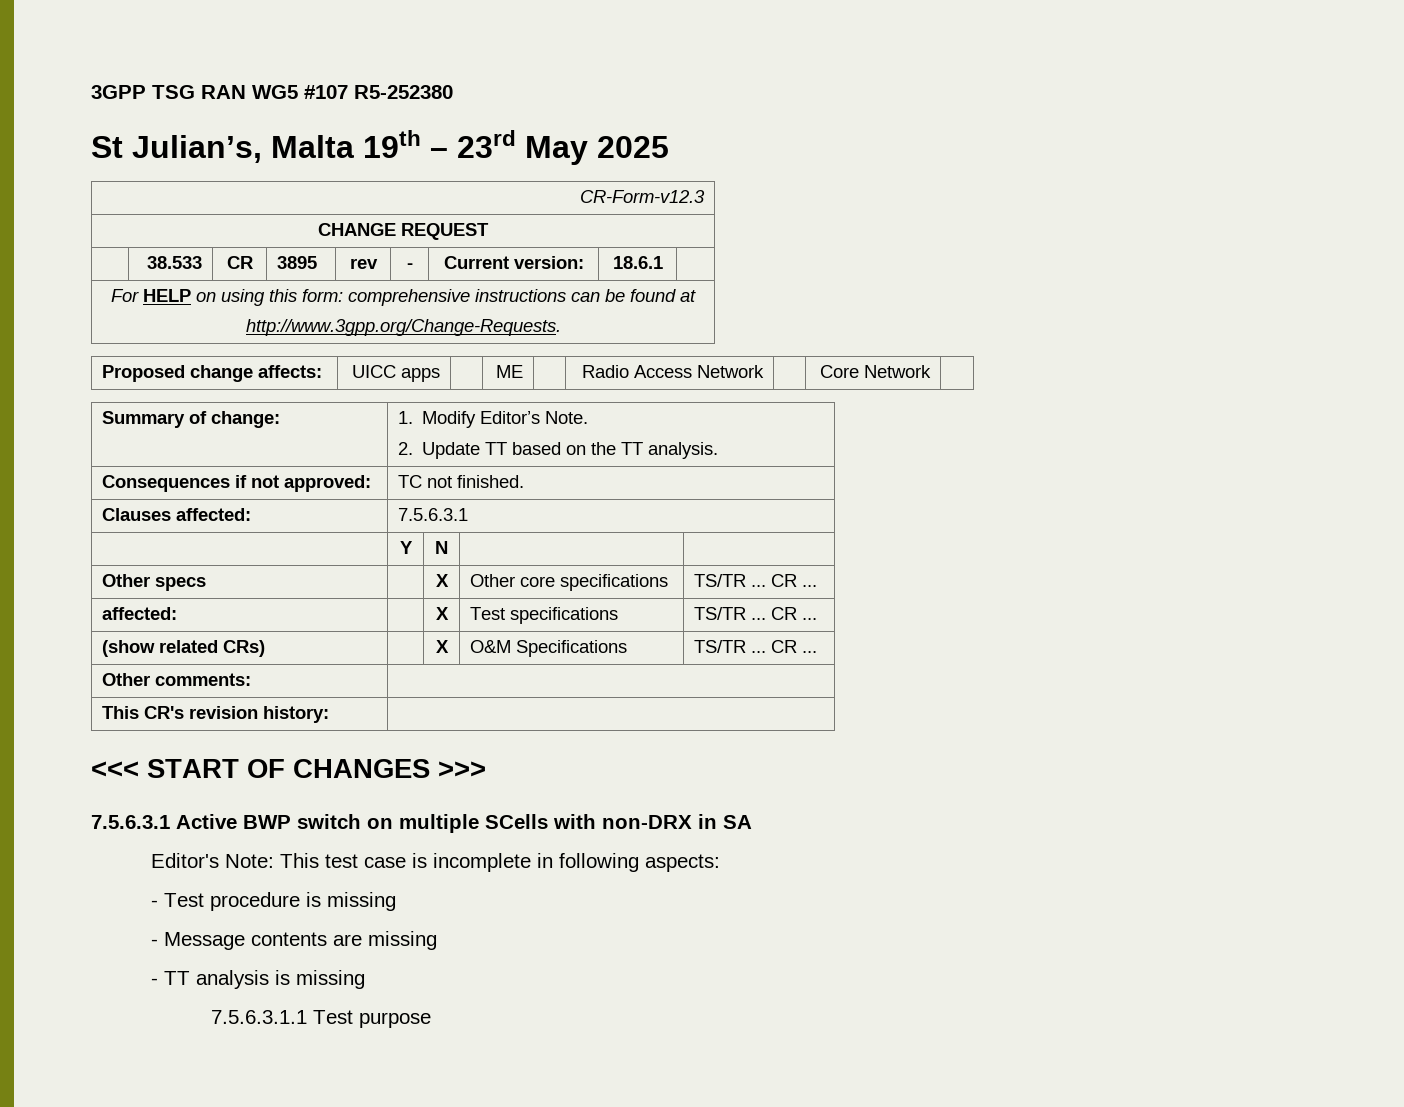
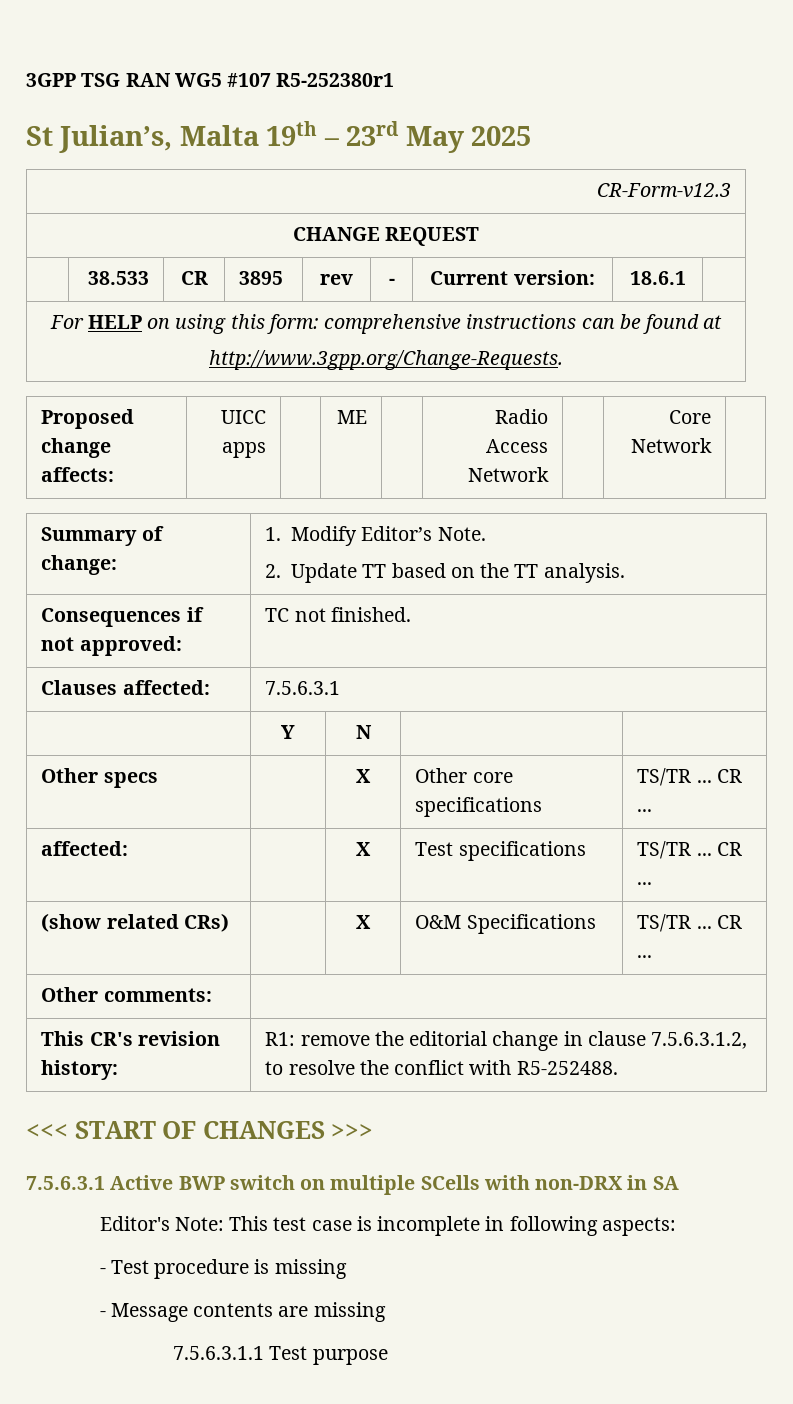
[354,85,453,99] R5-252380 -> [276,73,395,87] R5-252380r1
(330, 714) none -> [265,1031,748,1051] [265,1060,618,1075] R1: remove the editorial change in clause 7.5.6.3.1.2, to resolve the conflict with R5-252488.
[151,970,366,989] // - TT analysis is missing -> (386, 1312) none

